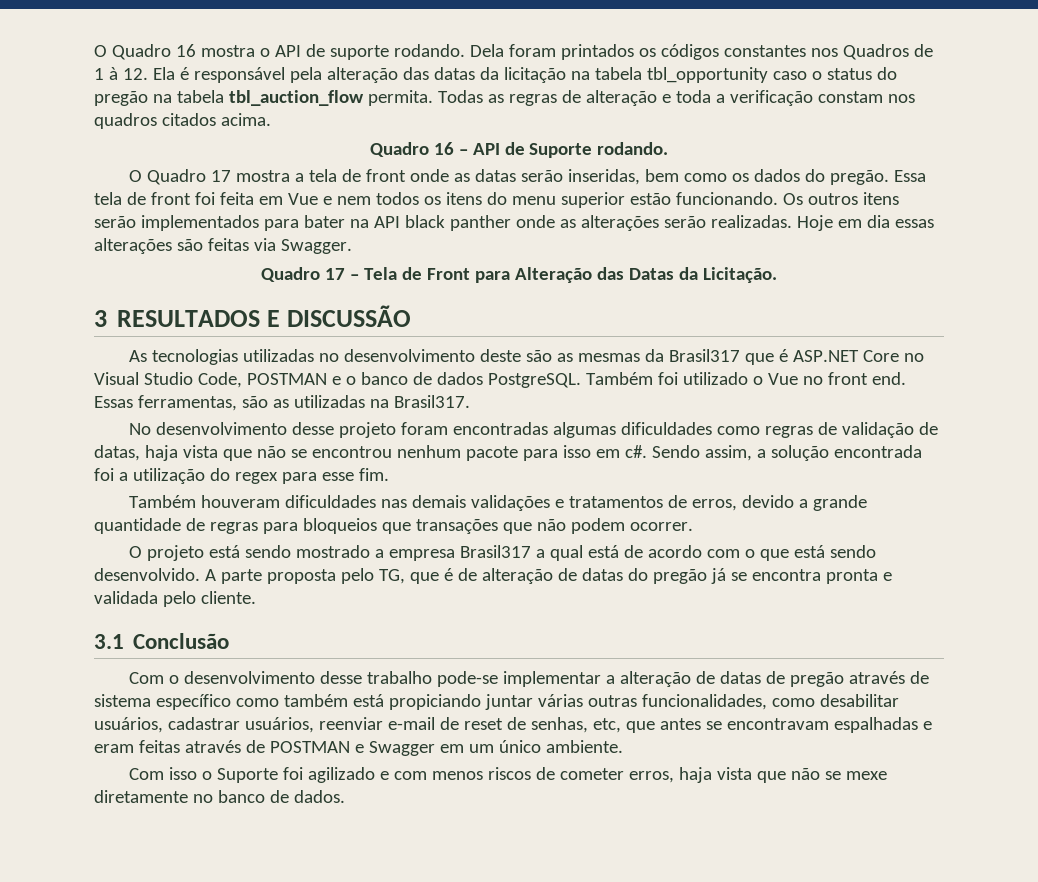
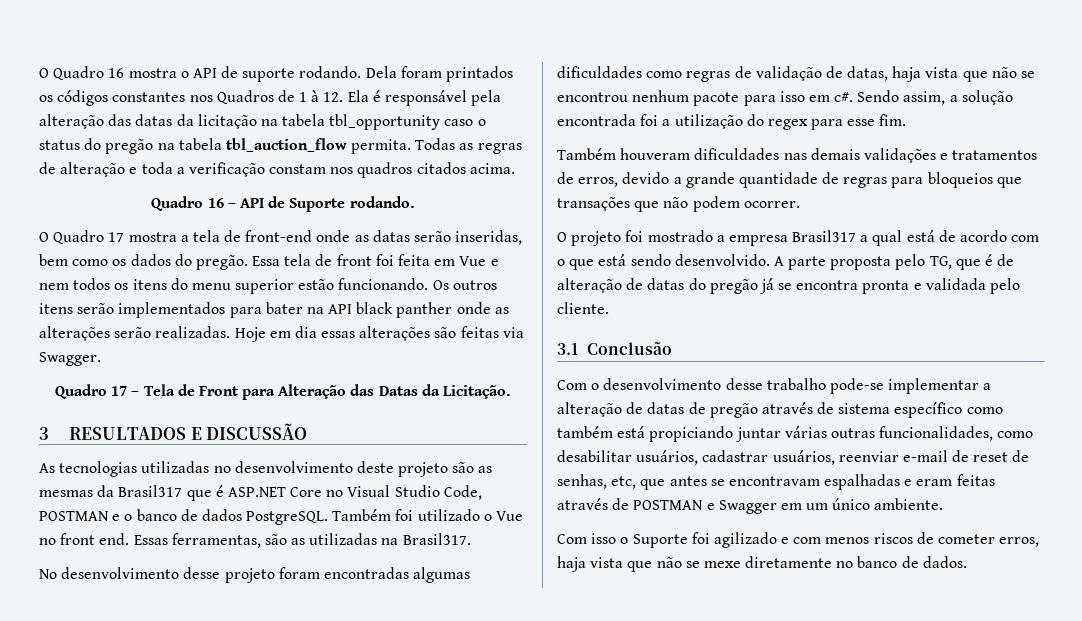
[366,169,407,182] front -> [245,230,313,242] front-end
(522, 355) none -> [398,462,449,477] projeto
[209,545,292,558] está sendo -> [625,230,644,242] foi

